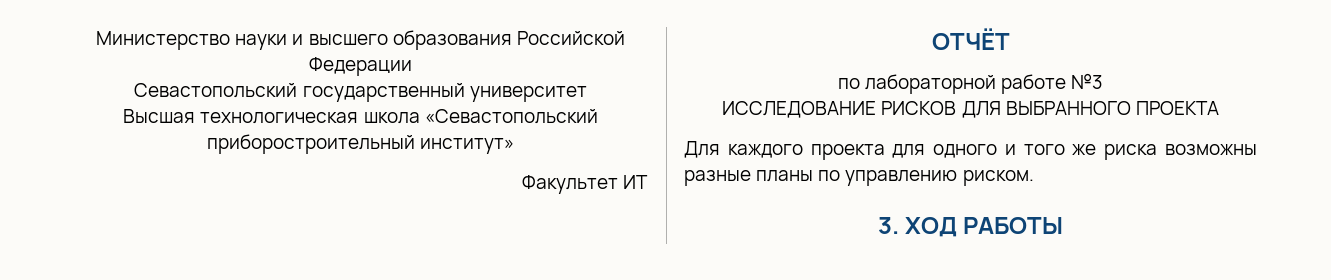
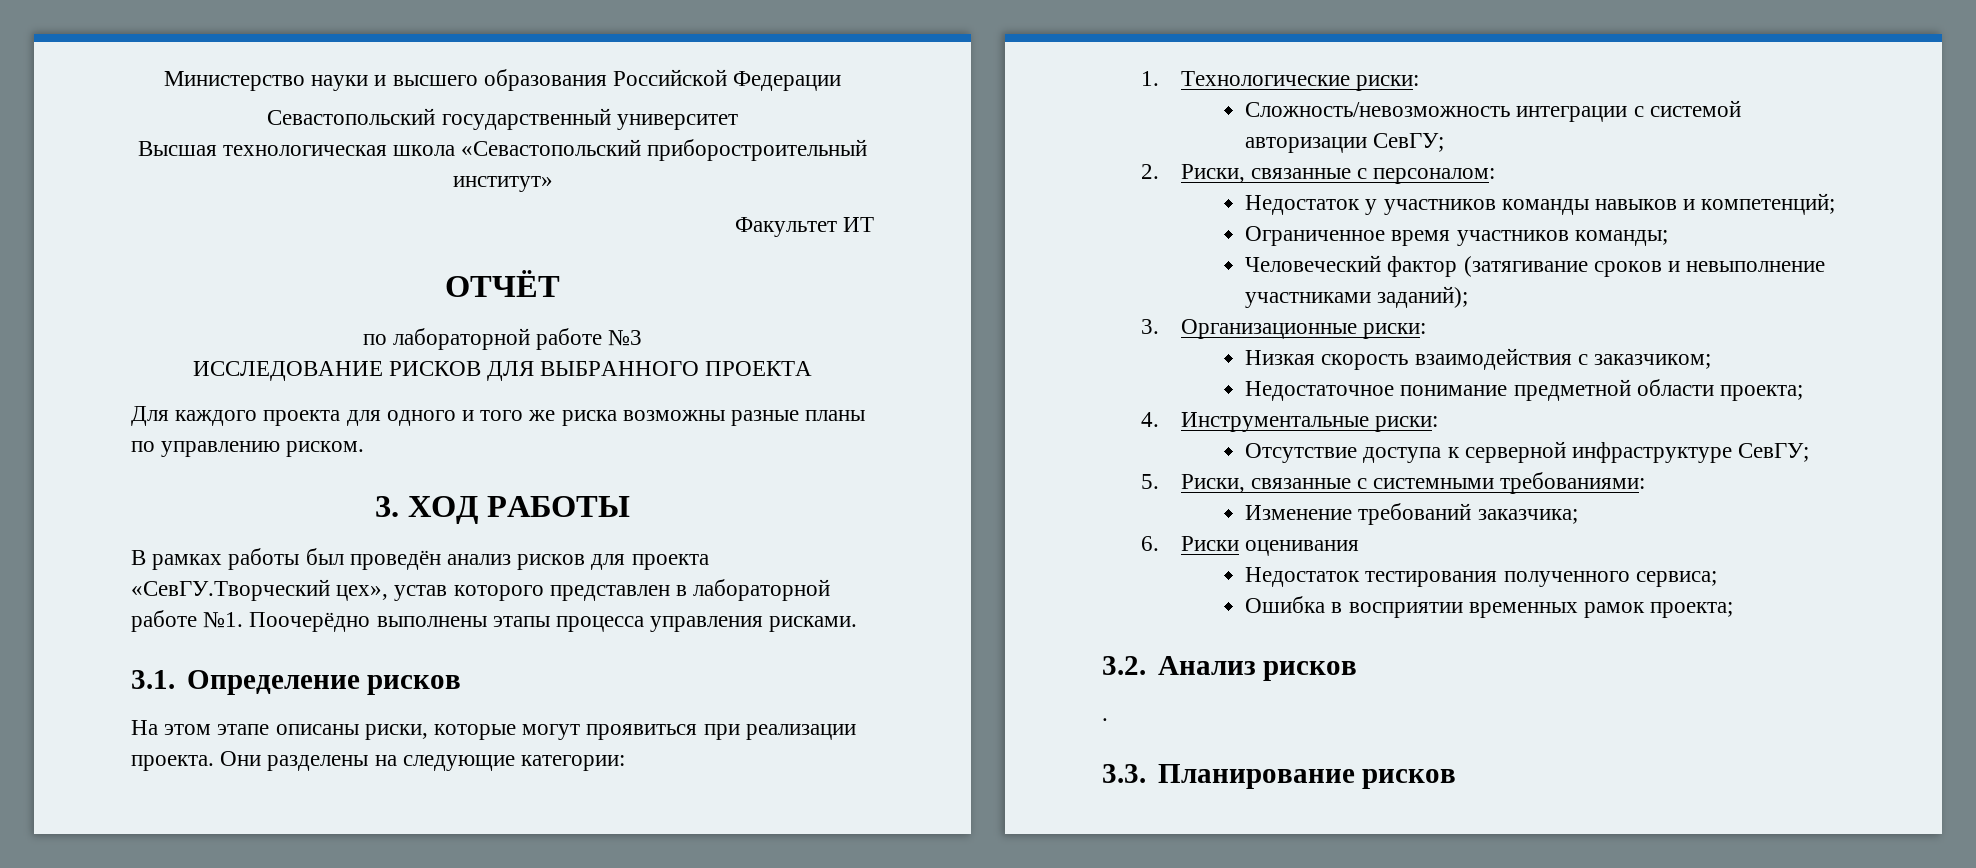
(1064, 225) none -> [131,548,709,570] [131,579,831,601] [131,610,858,632] [131,670,462,695] [131,720,856,740] [131,751,626,771] [1141,71,1419,91] [1245,100,1741,122] [1245,133,1445,153] [1141,164,1496,184] [1245,193,1836,215] [1245,226,1668,246] [1245,255,1826,277] [1245,286,1469,308] [1141,319,1426,339] [1245,348,1712,370] [1245,379,1804,401] [1141,412,1438,432] [1245,441,1810,463] [1141,472,1646,494] [1245,503,1578,525] [1141,536,1359,556] [1245,567,1717,587] [1245,596,1734,618] [1102,656,1358,681] [1102,718,1108,721] [1102,764,1457,789] // В рамках работы был проведён анализ рисков для проекта «СевГУ.Творческий цех», устав которого представлен в лабораторной работе №1. Поочерёдно выполнены этапы процесса управления рисками. // 3.1. Определение рисков // На этом этапе описаны риски, которые могут проявиться при реализации проекта. Они разделены на следующие категории: // 1. Технологические риски: // Сложность/невозможность интеграции с системой авторизации СевГУ; // 2. Риски, связанные с персоналом: // Недостаток у участников команды навыков и компетенций; // Ограниченное время участников команды; // Человеческий фактор (затягивание сроков и невыполнение участниками заданий); // 3. Организационные риски: // Низкая скорость взаимодействия с заказчиком; // Недостаточное понимание предметной области проекта; // 4. Инструментальные риски: // Отсутствие доступа к серверной инфраструктуре СевГУ; // 5. Риски, связанные с системными требованиями: // Изменение требований заказчика; // 6. Риски оценивания // Недостаток тестирования полученного сервиса; // Ошибка в восприятии временных рамок проекта; // 3.2. Анализ рисков // . // 3.3. Планирование рисков

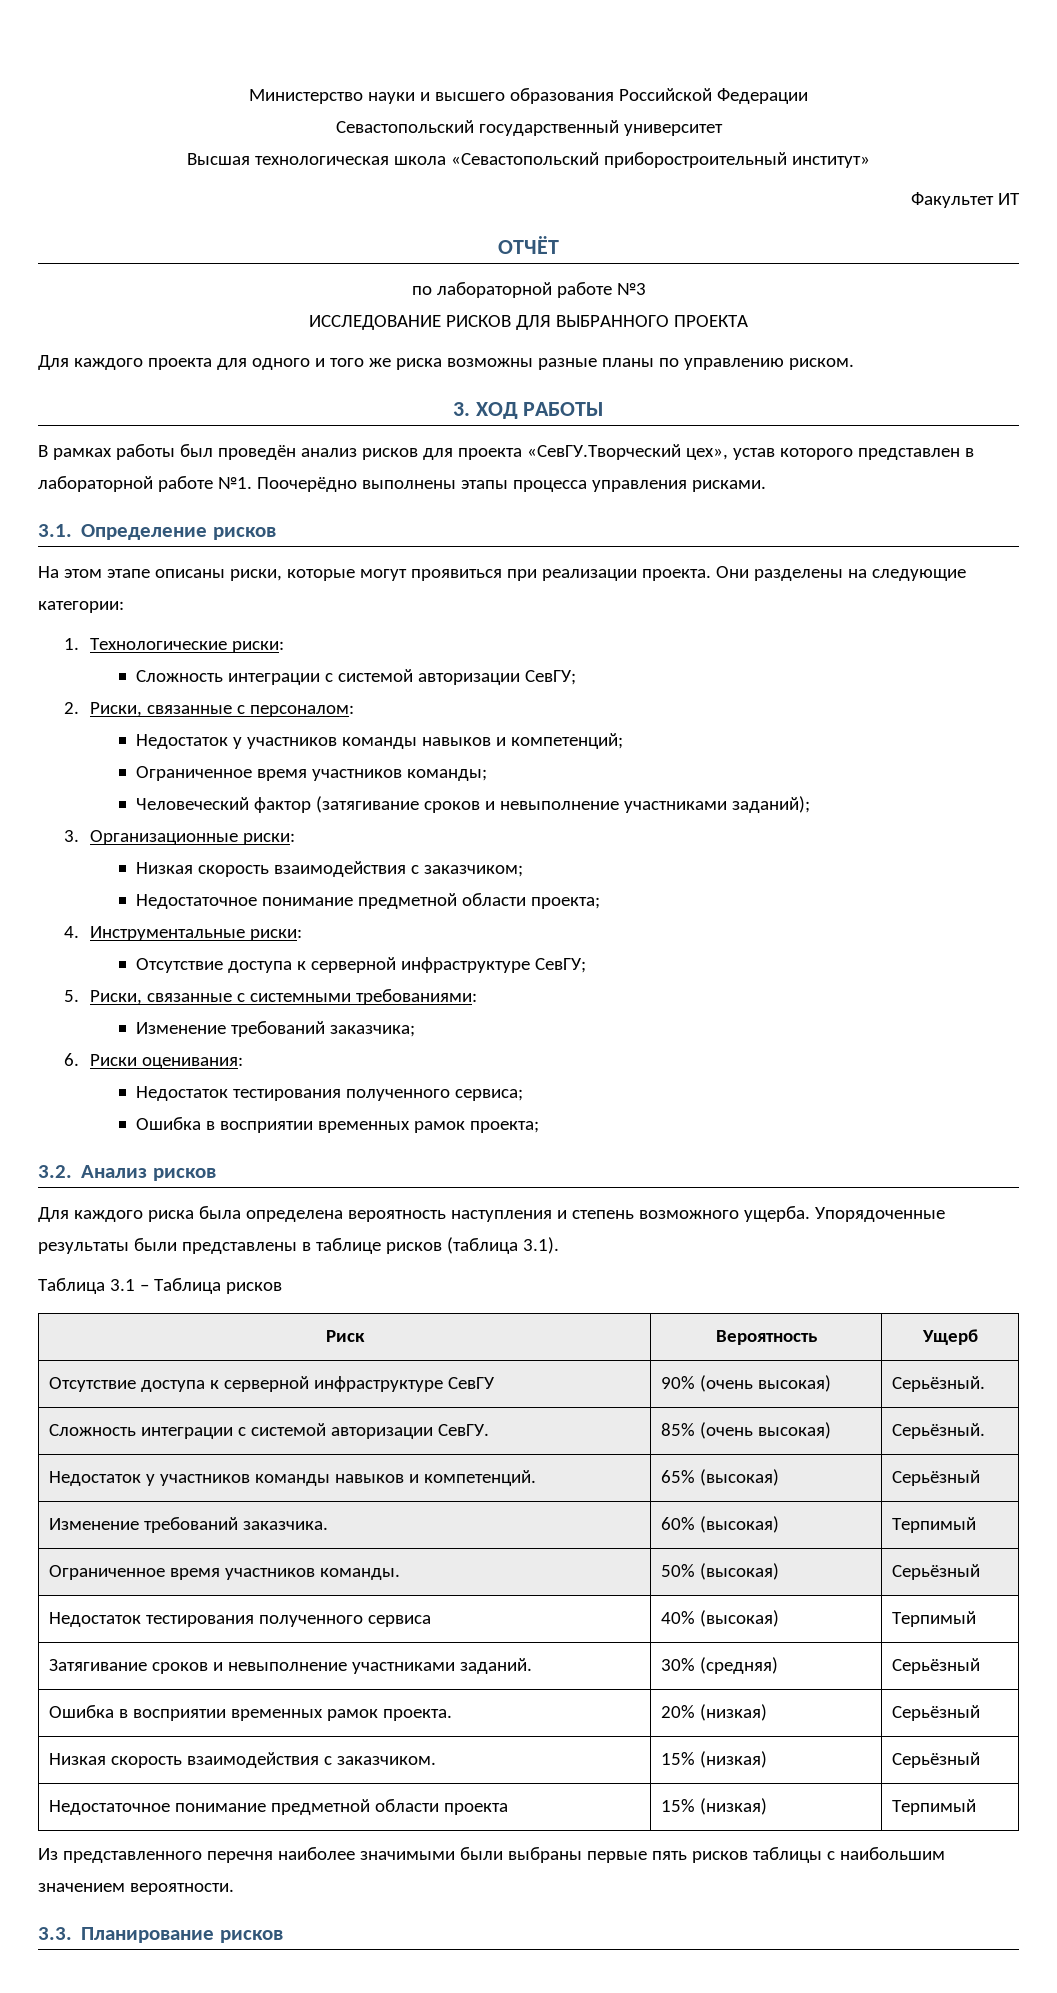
[1245,102,1511,117] Сложность/невозможность -> [135,670,223,682] Сложность
[1244,540,1359,556] оценивания -> [141,1057,243,1069] оценивания:
[1102,718,1108,721] . -> [38,1206,945,1222] [38,1237,559,1254] [38,1278,282,1294] [325,1330,365,1342] [715,1330,817,1345] [921,1329,978,1345] [48,1376,494,1392] [660,1375,831,1392] [891,1376,985,1392] [48,1423,489,1439] [660,1422,831,1439] [891,1423,985,1439] [48,1470,536,1486] [660,1469,779,1486] [891,1470,980,1486] [48,1517,328,1533] [660,1516,779,1533] [891,1517,976,1533] [48,1565,400,1580] [660,1563,779,1580] [891,1564,980,1580] [48,1612,431,1627] [660,1610,779,1627] [891,1611,976,1627] [48,1658,532,1674] [660,1657,778,1674] [891,1658,980,1674] [48,1705,452,1721] [660,1704,767,1721] [891,1705,980,1721] [48,1752,436,1768] [660,1751,767,1768] [891,1752,980,1768] [48,1799,508,1815] [660,1798,767,1815] [891,1799,976,1815] [38,1847,945,1863] [38,1883,234,1895] Для каждого риска была определена вероятность наступления и степень возможного ущерба. Упорядоченные результаты были представлены в таблице рисков (таблица 3.1). // Таблица 3.1 – Таблица рисков // Риск | Вероятность | Ущерб // Отсутствие доступа к серверной инфраструктуре СевГУ | 90% (очень высокая) | Серьёзный. // Сложность интеграции с системой авторизации СевГУ. | 85% (очень высокая) | Серьёзный. // Недостаток у участников команды навыков и компетенций. | 65% (высокая) | Серьёзный // Изменение требований заказчика. | 60% (высокая) | Терпимый // Ограниченное время участников команды. | 50% (высокая) | Серьёзный // Недостаток тестирования полученного сервиса | 40% (высокая) | Терпимый // Затягивание сроков и невыполнение участниками заданий. | 30% (средняя) | Серьёзный // Ошибка в восприятии временных рамок проекта. | 20% (низкая) | Серьёзный // Низкая скорость взаимодействия с заказчиком. | 15% (низкая) | Серьёзный // Недостаточное понимание предметной области проекта | 15% (низкая) | Терпимый // Из представленного перечня наиболее значимыми были выбраны первые пять рисков таблицы с наибольшим значением вероятности.

